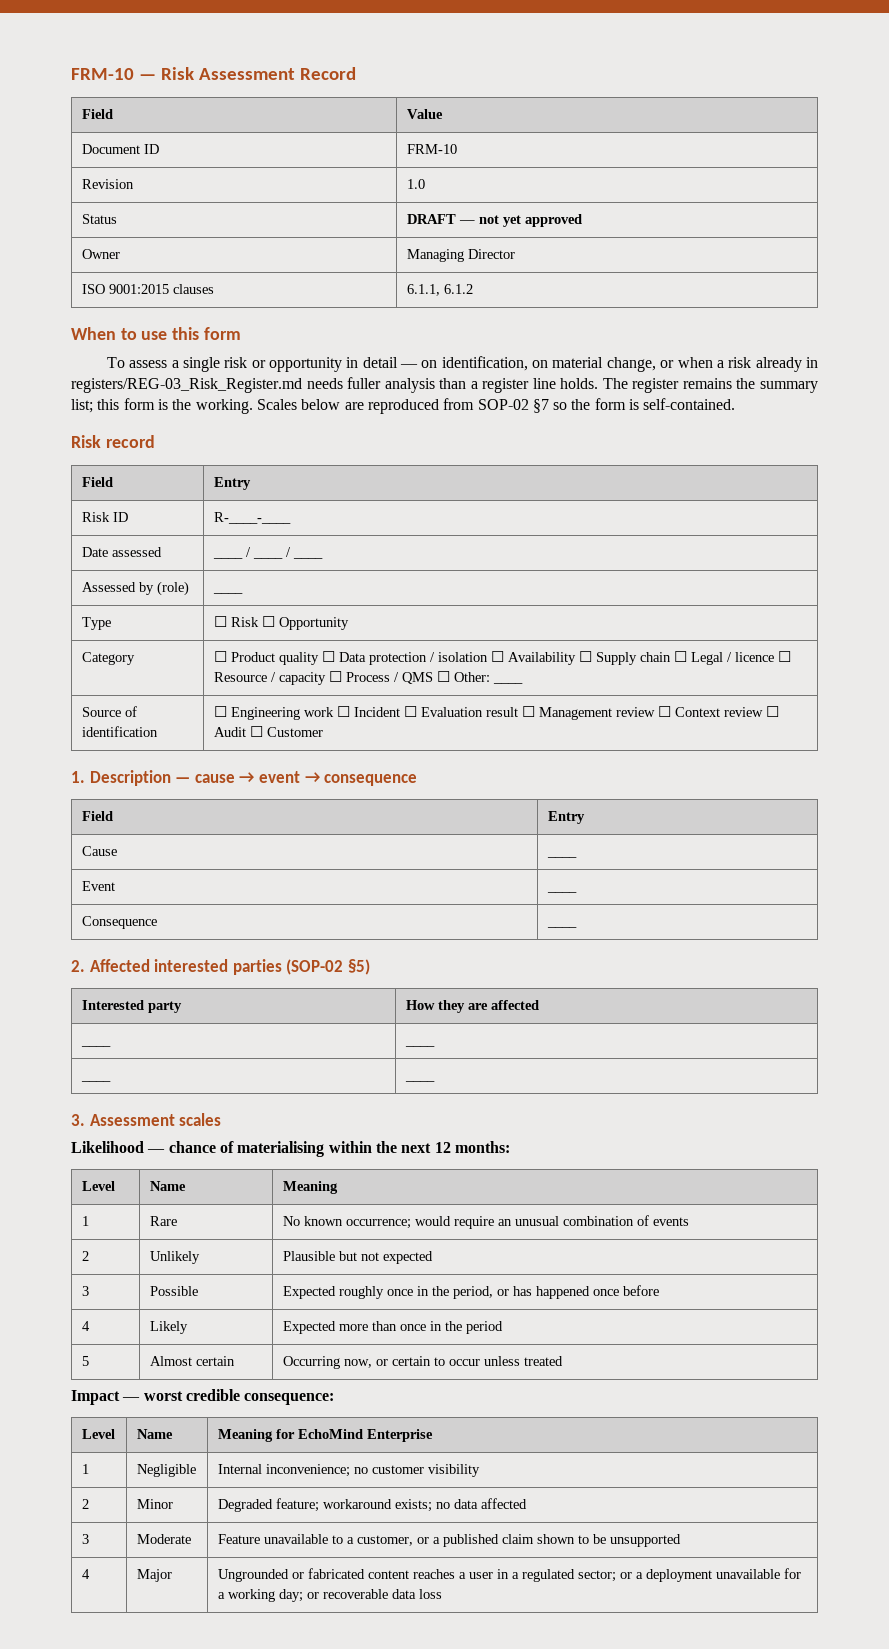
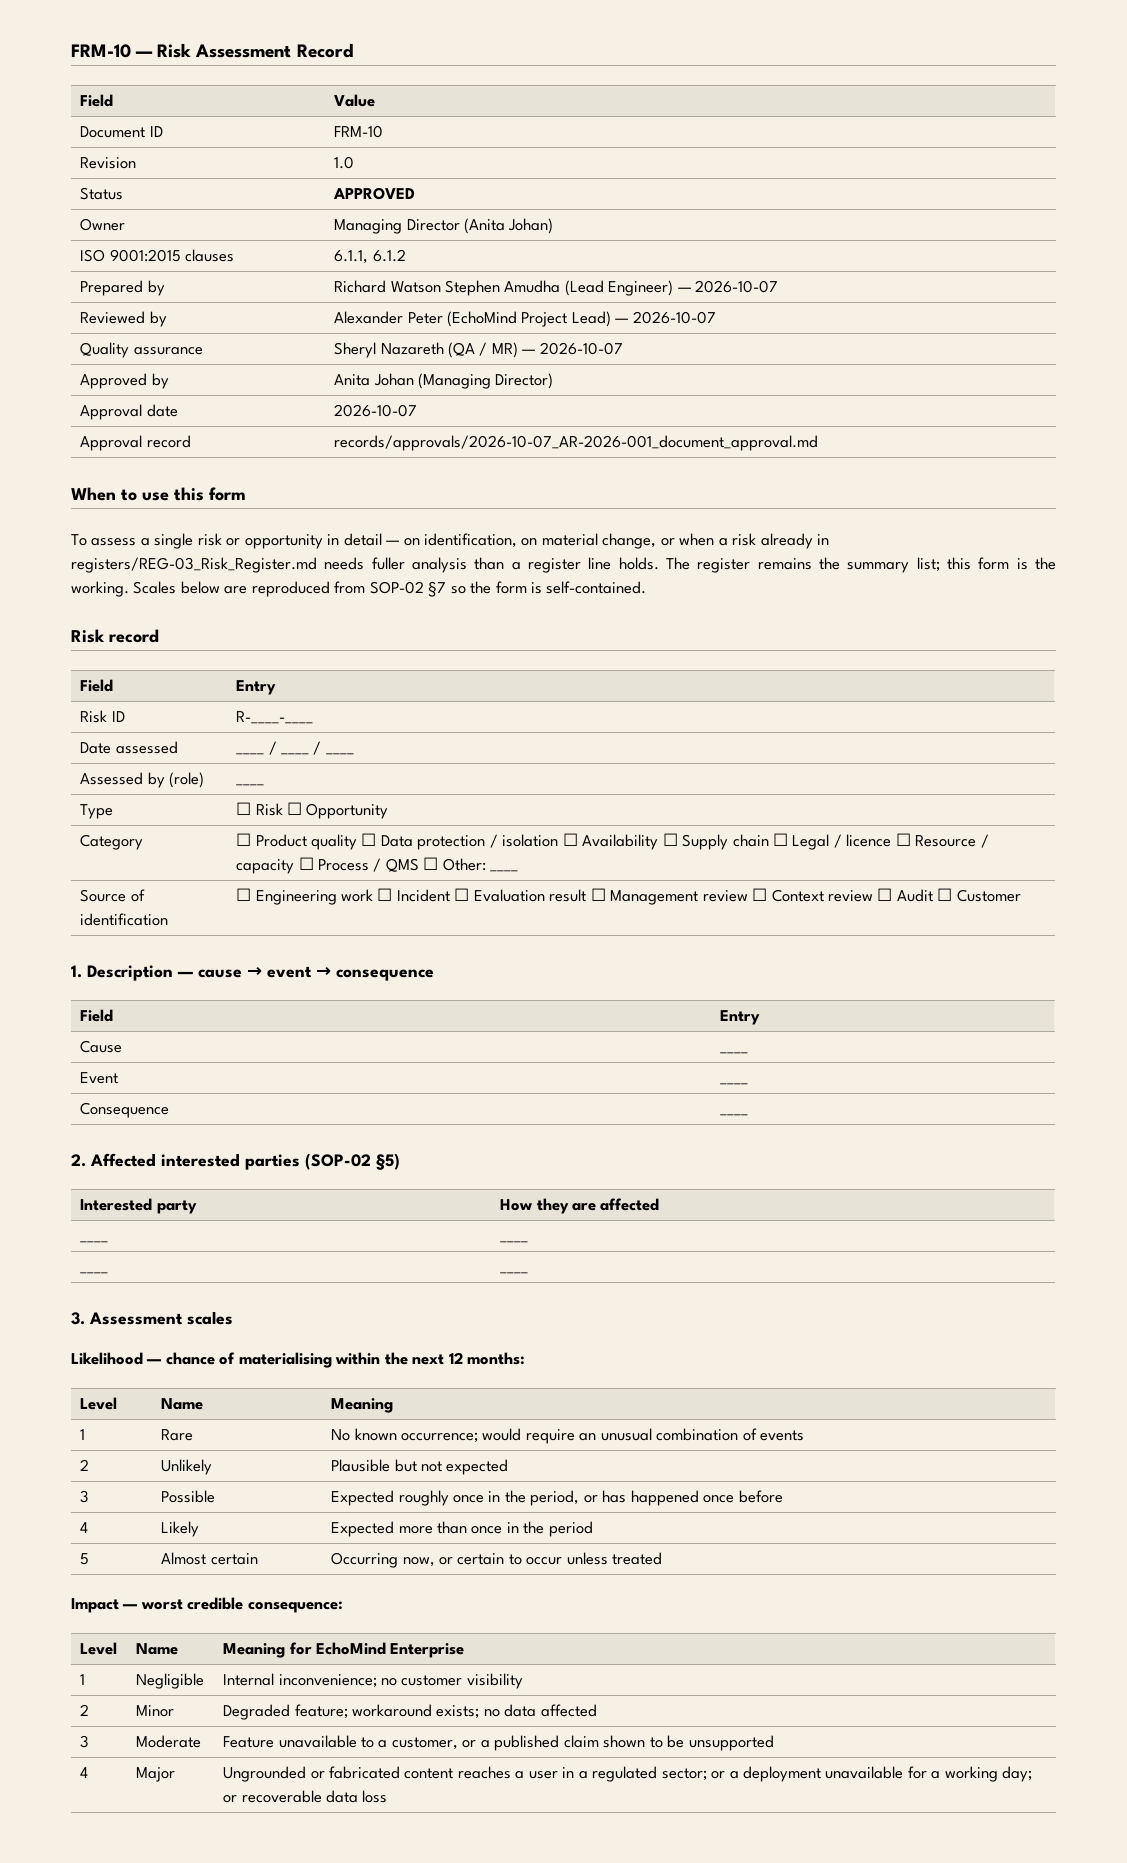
[406,214,582,227] DRAFT — not yet approved -> [333,187,416,200] APPROVED
(515, 254) none -> [463,218,554,234] (Anita Johan)
(473, 289) none -> [80,280,165,296] [334,280,779,296] [80,311,167,327] [334,311,716,327] [80,342,203,358] [334,342,623,358] [80,373,169,389] [334,373,554,389] [80,404,178,420] [334,404,418,417] [80,435,191,451] [334,435,819,451] // Prepared by | Richard Watson Stephen Amudha (Lead Engineer) — 2026-10-07 // Reviewed by | Alexander Peter (EchoMind Project Lead) — 2026-10-07 // Quality assurance | Sheryl Nazareth (QA / MR) — 2026-10-07 // Approved by | Anita Johan (Managing Director) // Approval date | 2026-10-07 // Approval record | records/approvals/2026-10-07_AR-2026-001_document_approval.md

